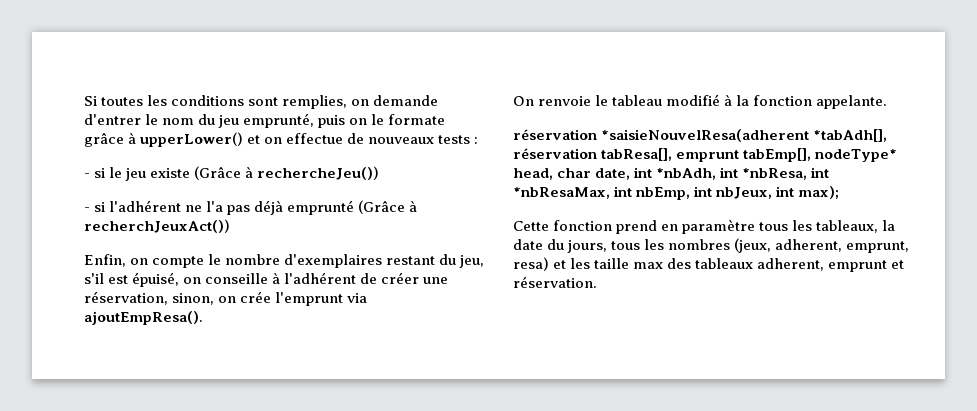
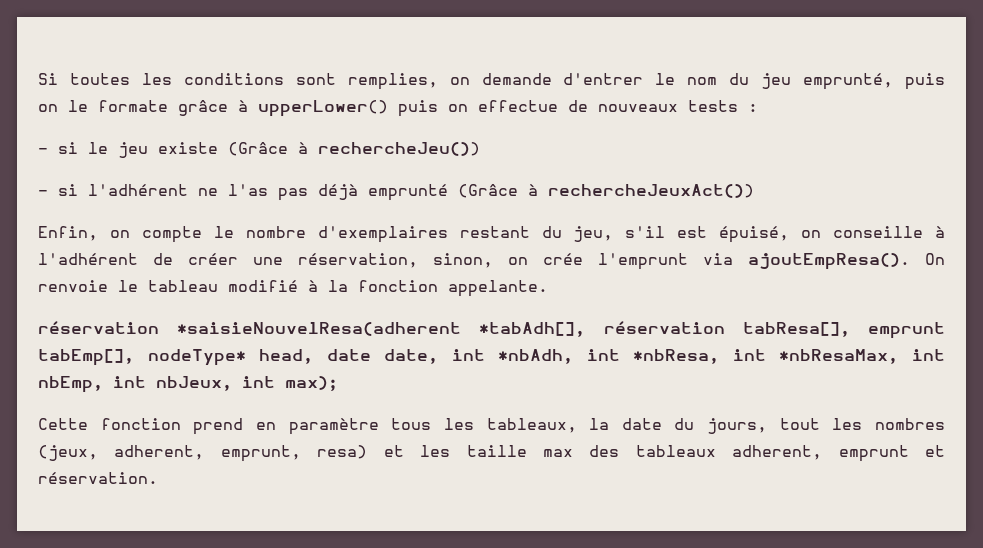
[247,135,261,144] et -> [398,100,438,117] puis
[206,201,224,212] l'a -> [228,184,268,196] l'as
[84,219,230,233] recherchJeuxAct()) -> [548,184,754,198] rechercheJeuxAct())
(203, 318) // -> (910, 261) none
[557,168,592,178] char -> [326,349,371,361] date
[611,241,641,250] tous -> [779,418,820,430] tout

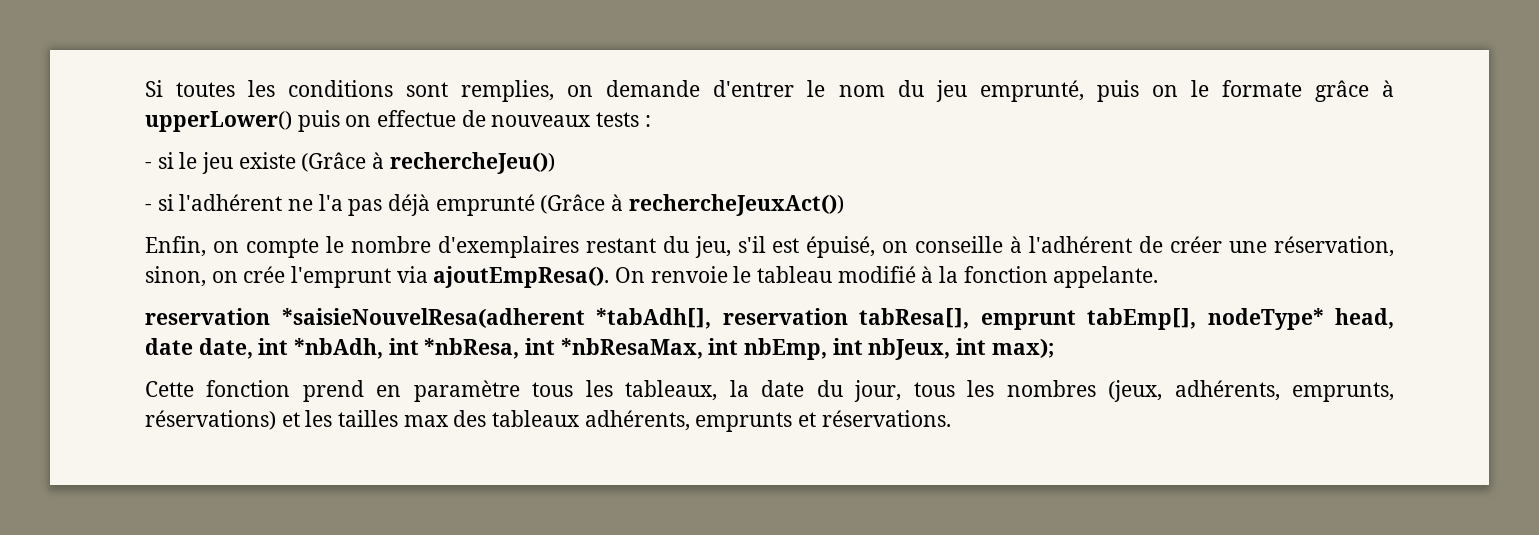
[228,184,268,196] l'as -> [318,194,343,211] l'a
[38,321,159,334] réservation -> [145,308,270,325] reservation
[603,321,725,334] réservation -> [722,308,848,325] reservation
[707,418,820,434] jours, tout -> [854,380,955,402] jour, tous
[114,445,368,462] adherent, emprunt, resa) -> [1174,380,1394,402] [145,410,276,430] adhérents, emprunts, réservations)
[466,445,527,457] taille -> [338,410,399,427] tailles
[732,445,945,462] [38,472,158,484] adherent, emprunt et réservation. -> [584,410,951,432] adhérents, emprunts et réservations.

